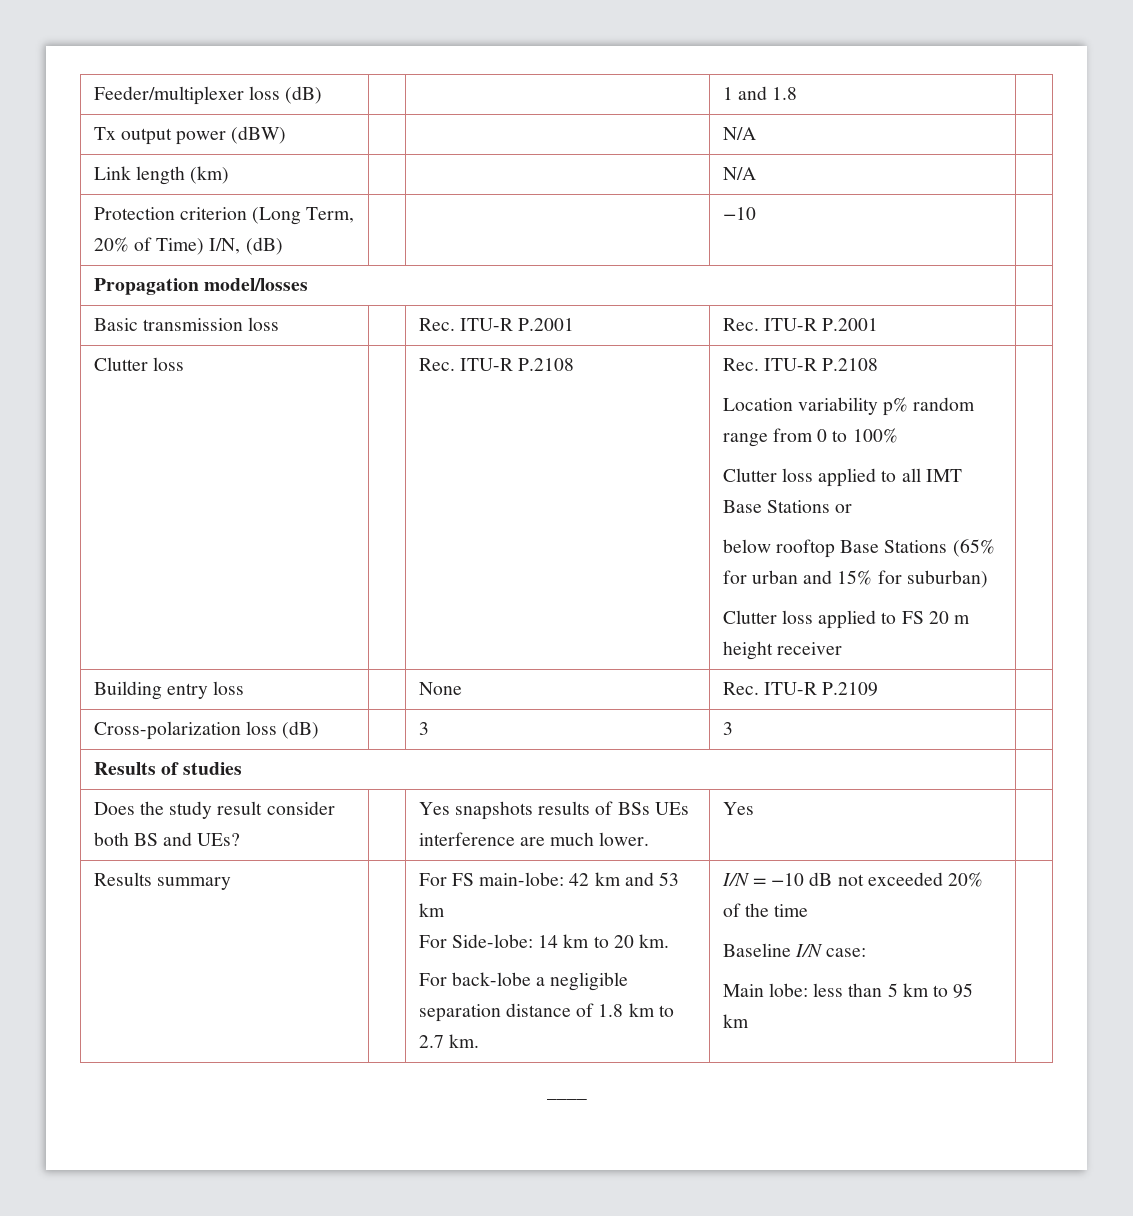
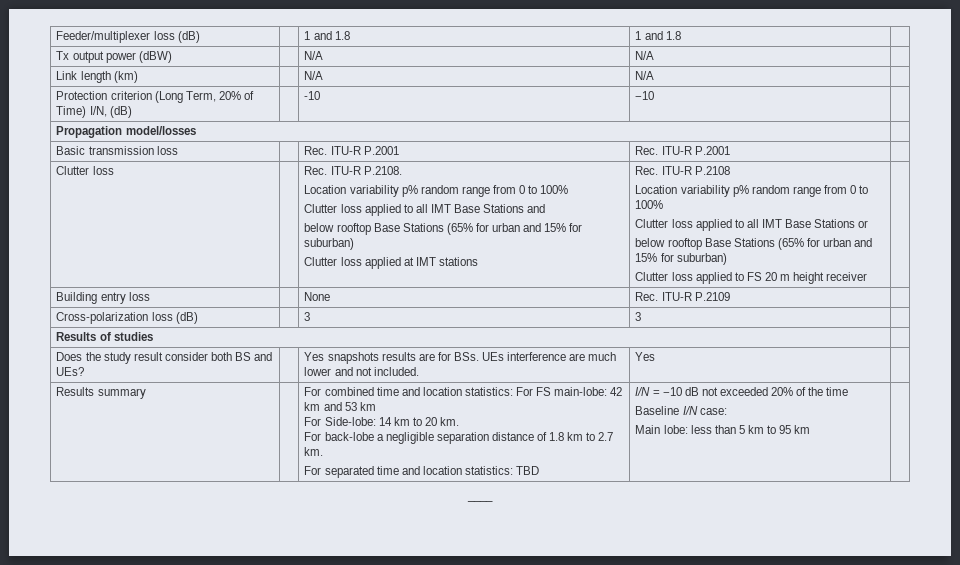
(323, 95) none -> [304,31,350,40] 1 and 1.8
(287, 135) none -> [304,51,324,60] N/A
(230, 175) none -> [304,71,324,80] N/A
(283, 246) none -> [304,91,321,100] -10
[518,358,575,371] P.2108 -> [363,166,402,175] [304,185,569,197] [304,204,546,216] [304,223,583,235] [304,238,355,250] [304,257,478,269] P.2108. // Location variability p% random range from 0 to 100% // Clutter loss applied to all IMT Base Stations and // below rooftop Base Stations (65% for urban and 15% for suburban) // Clutter loss applied at IMT stations
[595,801,650,815] of BSs -> [418,352,479,361] are for BSs.
[599,832,650,846] lower. -> [304,367,419,376] lower and not included.
(447, 879) none -> [324,387,534,396] combined time and location statistics: For
(479, 1041) none -> [304,466,540,478] // For separated time and location statistics: TBD

